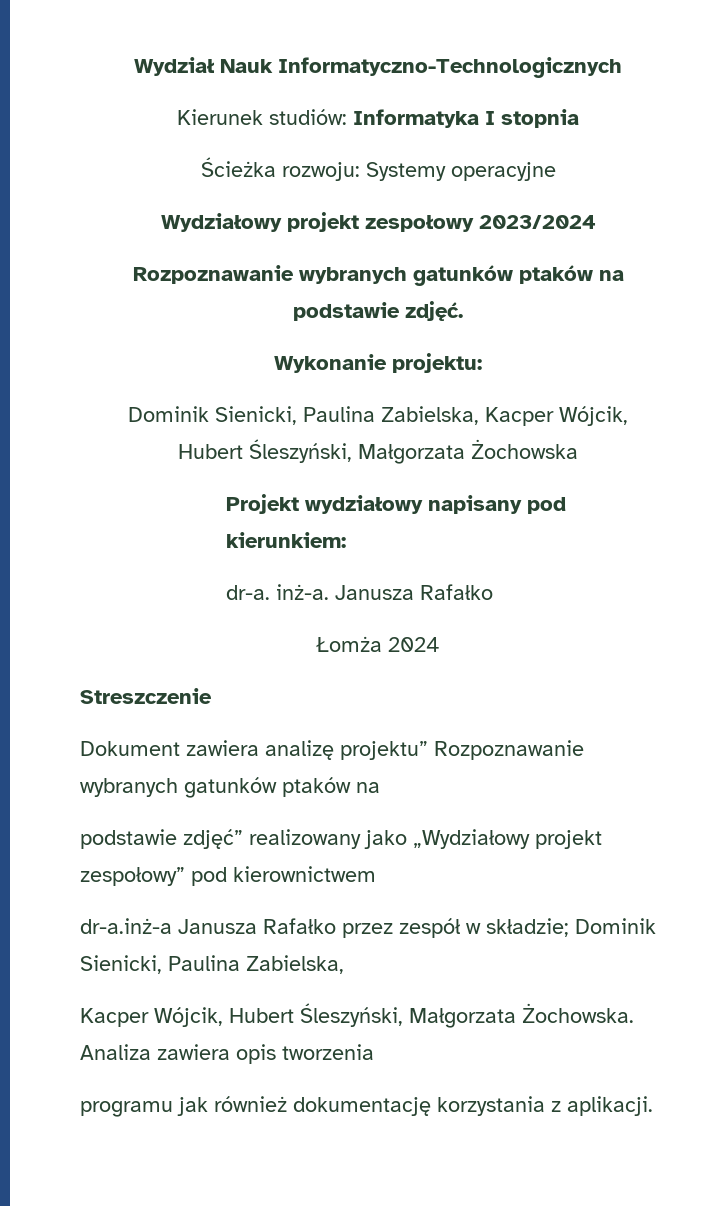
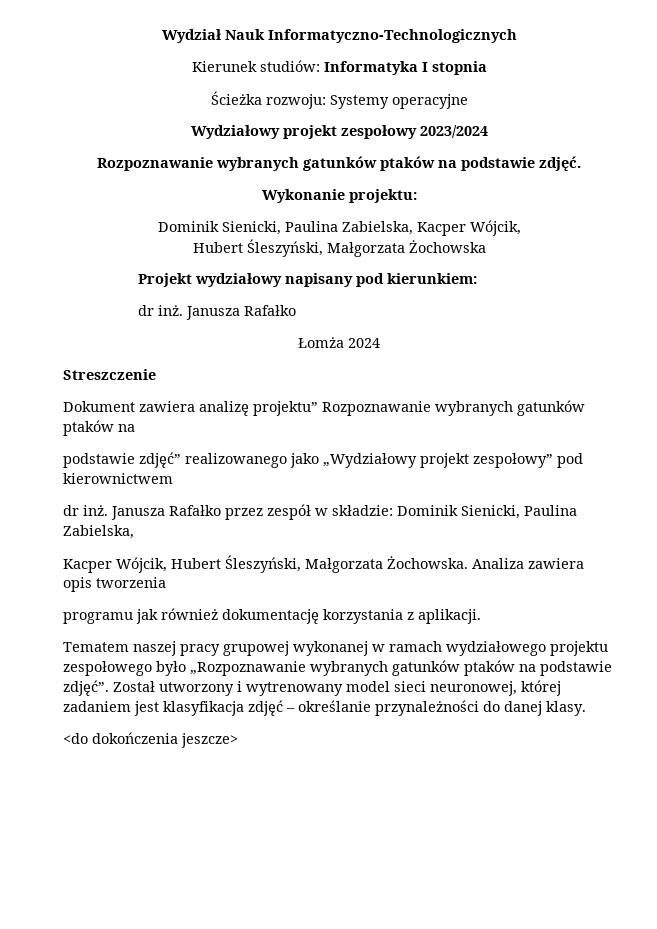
[225,584,329,600] dr-a. inż-a. -> [137,305,183,316] dr inż.
[249,829,361,849] realizowany -> [185,453,287,468] realizowanego
[80,918,172,934] dr-a.inż-a -> [63,505,108,516] dr inż.
[486,918,569,937] składzie; -> [332,505,393,516] składzie:
(653, 1106) none -> [63,641,608,656] [63,660,612,676] [63,680,561,696] [63,700,586,716] [63,732,238,748] // Tematem naszej pracy grupowej wykonanej w ramach wydziałowego projektu zespołowego było „Rozpoznawanie wybranych gatunków ptaków na podstawie zdjęć”. Został utworzony i wytrenowany model sieci neuronowej, której zadaniem jest klasyfikacja zdjęć – określanie przynależności do danej klasy. // <do dokończenia jeszcze>

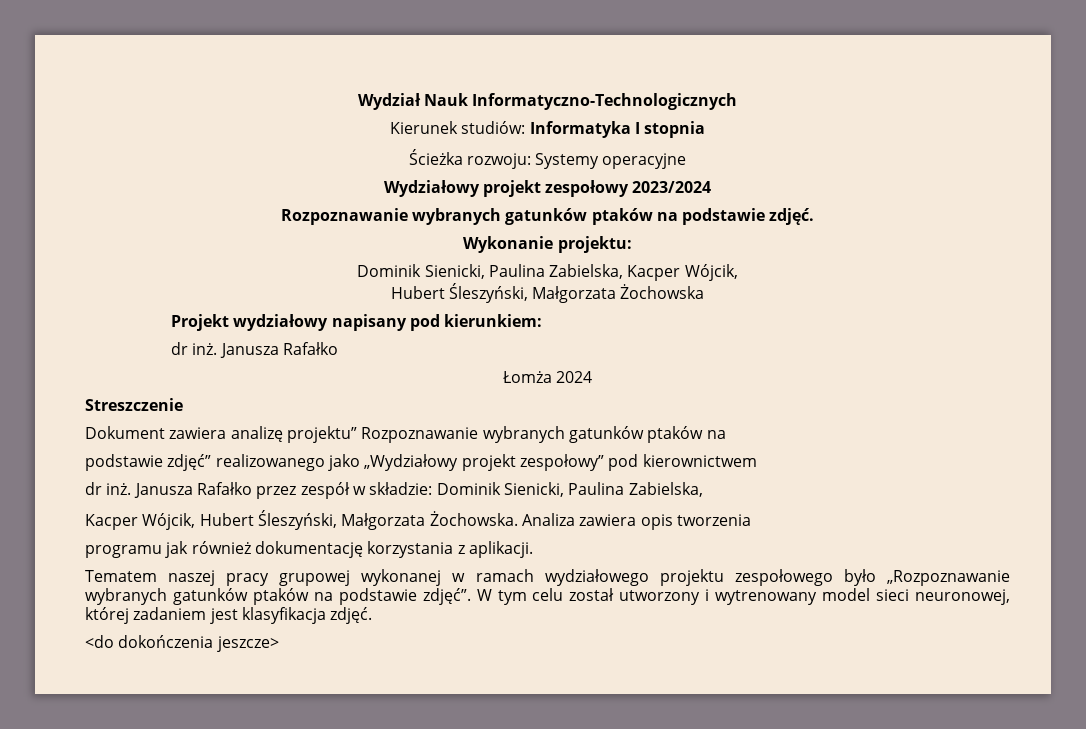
[113,681,155,692] Został -> [476,588,615,605] W tym celu został
[248,700,586,716] zdjęć – określanie przynależności do danej klasy. -> [330,607,373,624] zdjęć.

